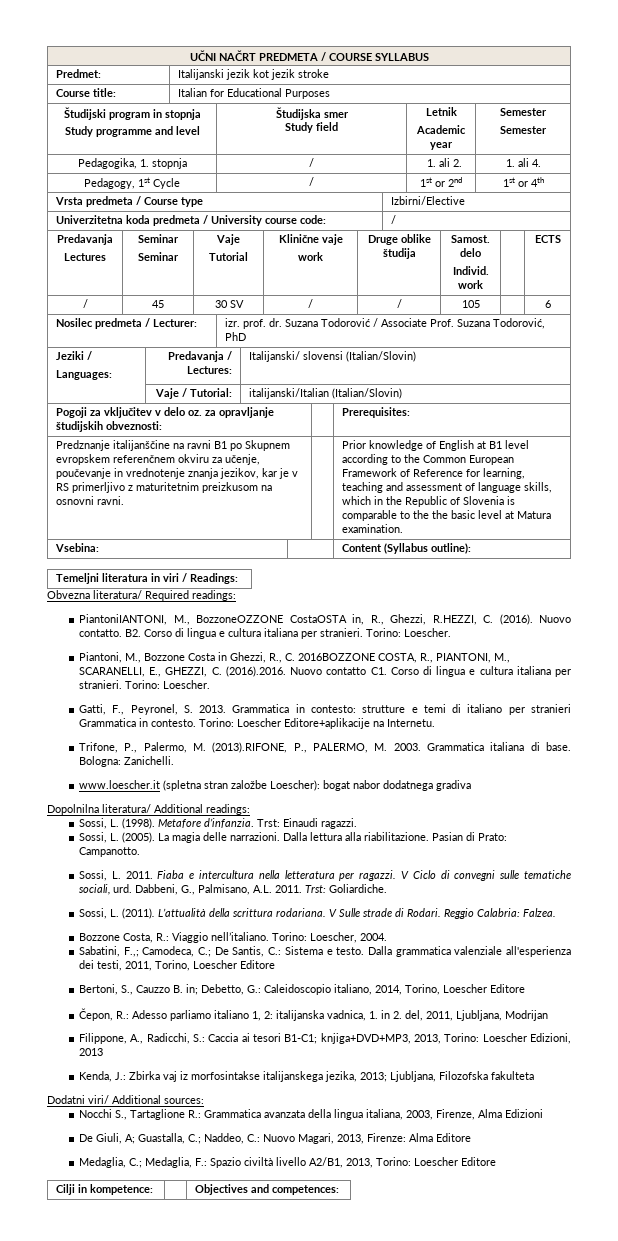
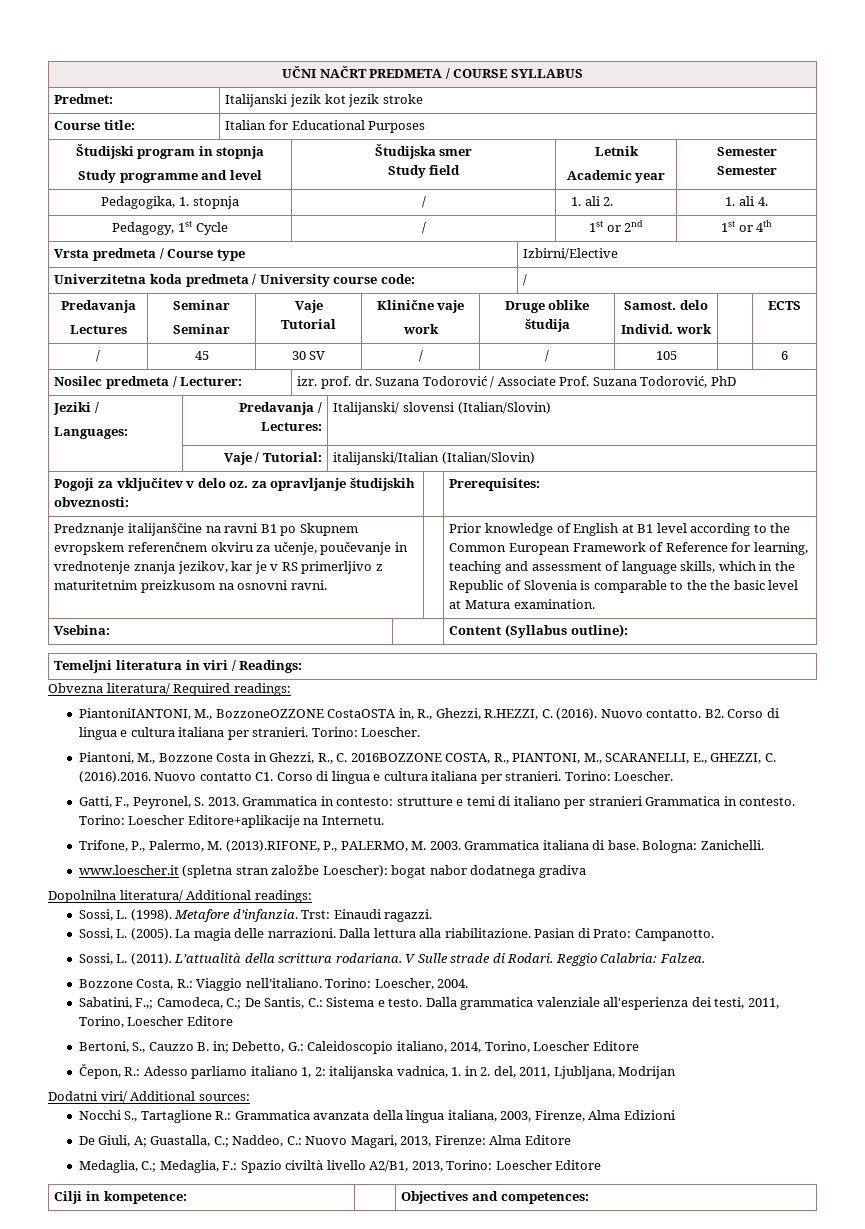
[79,870,572,881] [79,884,388,895] // Sossi, L. 2011. Fiaba e intercultura nella letteratura per ragazzi. V Ciclo di convegni sulle tematiche sociali, urd. Dabbeni, G., Palmisano, A.L. 2011. Trst: Goliardiche. -> (714, 935) none
[79,1033,572,1044] [79,1048,104,1056] [79,1071,535,1082] // Filippone, A., Radicchi, S.: Caccia ai tesori B1-C1; knjiga+DVD+MP3, 2013, Torino: Loescher Edizioni, 2013 // Kenda, J.: Zbirka vaj iz morfosintakse italijanskega jezika, 2013; Ljubljana, Filozofska fakulteta -> (677, 1072) none

